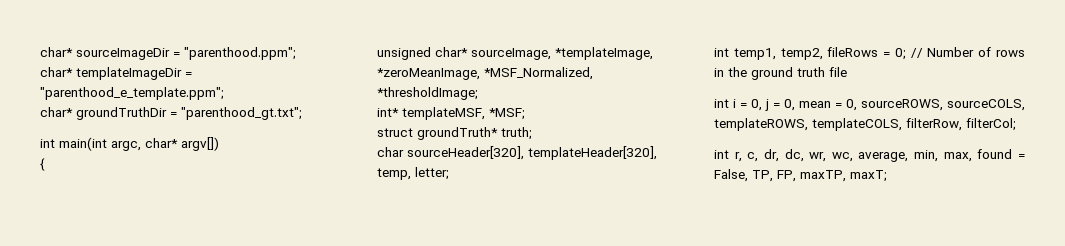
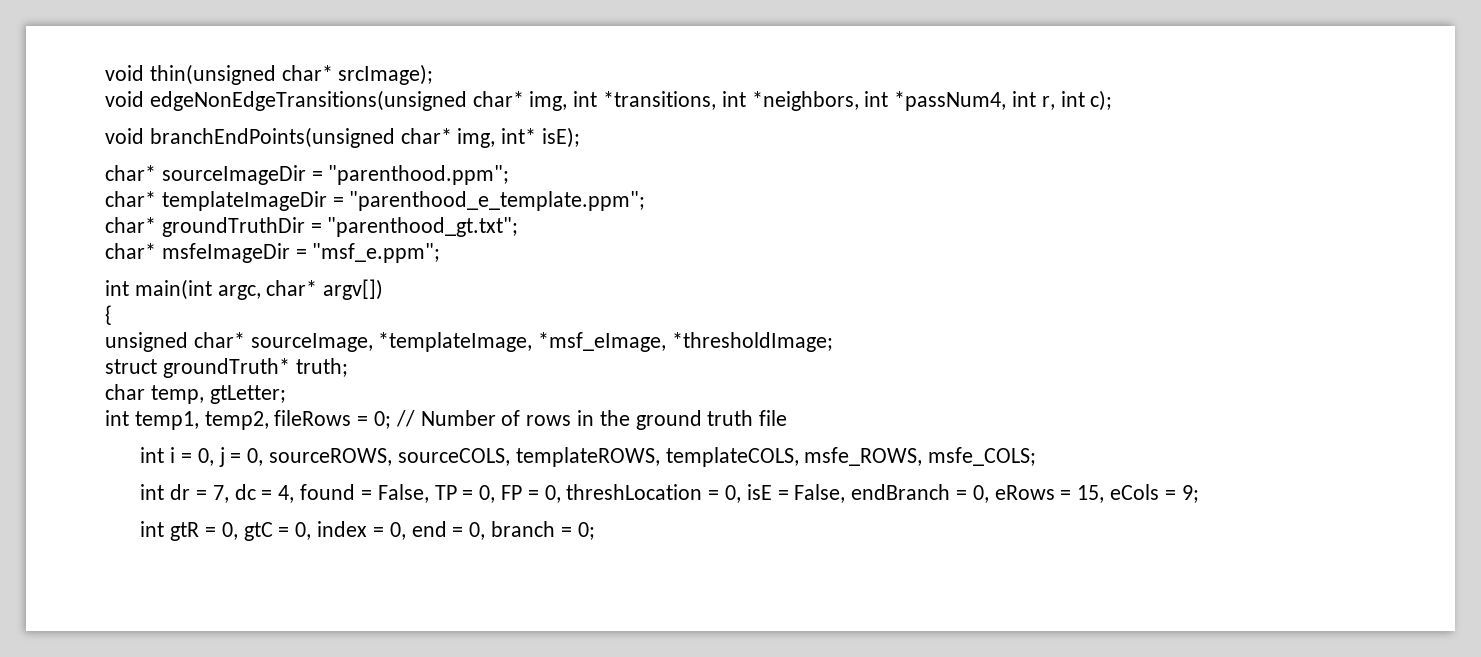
(40, 52) none -> [105,64,434,85] [105,90,1113,111] [105,127,581,148] void thin(unsigned char* srcImage); // void edgeNonEdgeTransitions(unsigned char* img, int *transitions, int *neighbors, int *passNum4, int r, int c); // void branchEndPoints(unsigned char* img, int* isE); //
(302, 113) none -> [105,243,441,263] // char* msfeImageDir = "msf_e.ppm";
[377,67,593,80] *zeroMeanImage, *MSF_Normalized, -> [538,332,667,352] *msf_eImage,
[377,107,525,120] // int* templateMSF, *MSF; -> (834, 342) none
[407,146,657,160] [377,167,449,180] sourceHeader[320], templateHeader[320], temp, letter; -> [150,385,286,404] temp, gtLetter;
[799,99,857,111] mean = 0, -> (264, 457) none
[906,118,1016,131] [714,149,1025,162] [714,169,887,182] filterRow, filterCol; // int r, c, dr, dc, wr, wc, average, min, max, found = False, TP, FP, maxTP, maxT; -> [804,447,1037,466] [140,484,1199,503] [140,521,595,541] msfe_ROWS, msfe_COLS; // int dr = 7, dc = 4, found = False, TP = 0, FP = 0, threshLocation = 0, isE = False, endBranch = 0, eRows = 15, eCols = 9; // int gtR = 0, gtC = 0, index = 0, end = 0, branch = 0;

